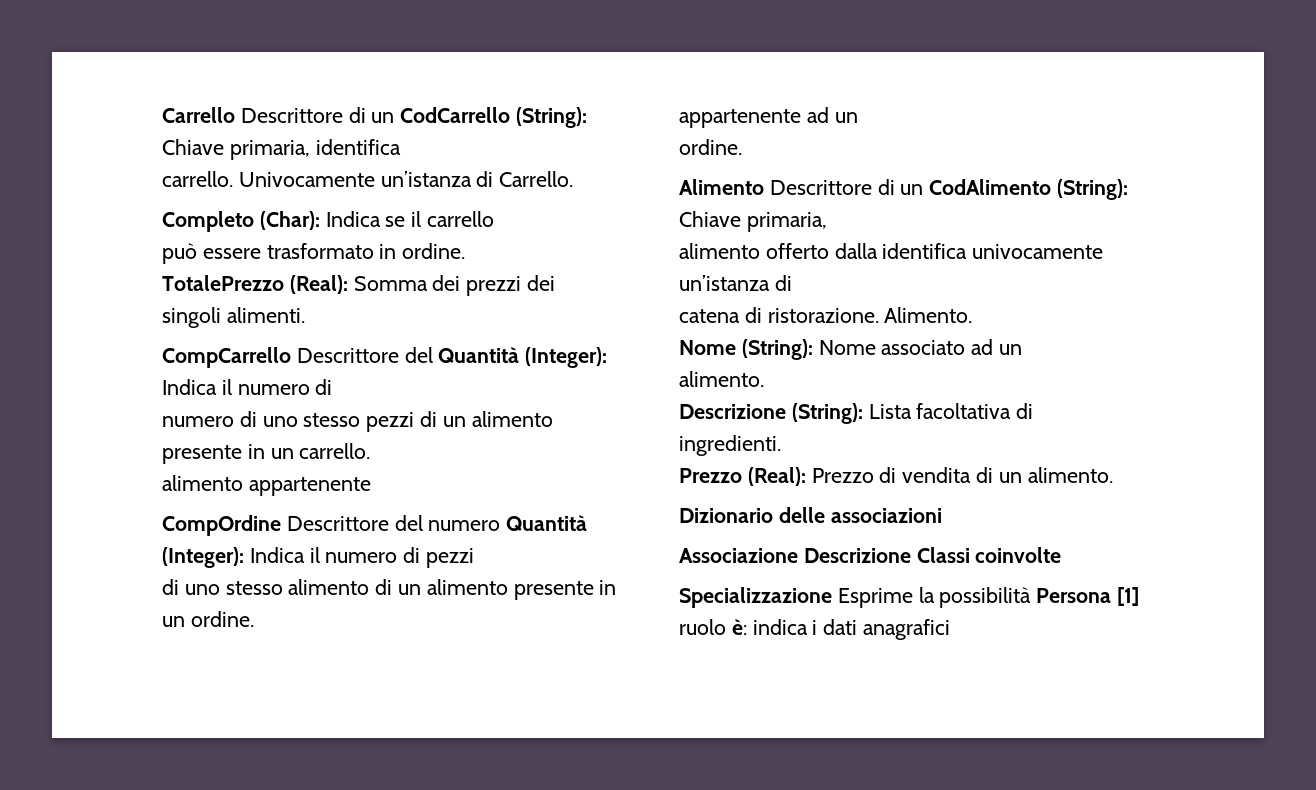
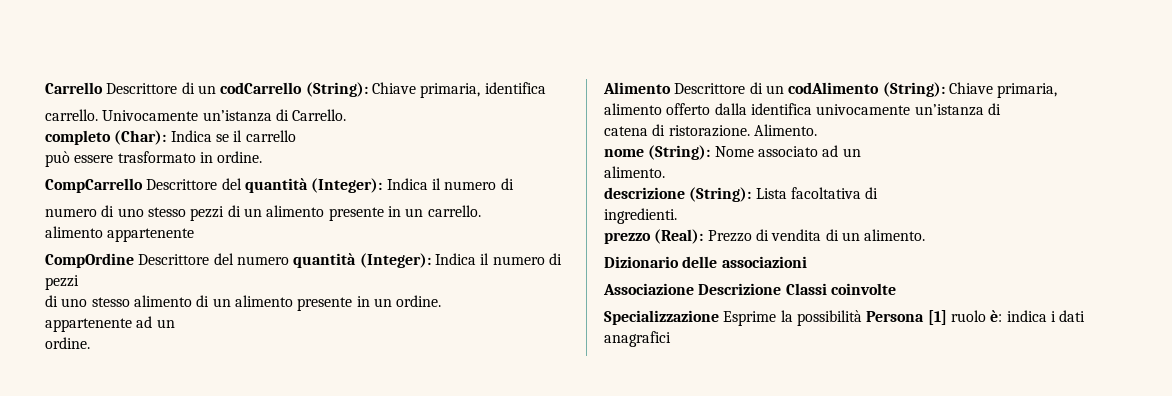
[400,107,511,123] CodCarrello -> [220,82,303,94] codCarrello
[162,211,254,232] Completo -> [45,130,111,145] completo
[162,275,556,296] [162,307,305,328] // TotalePrezzo (Real): Somma dei prezzi dei // singoli alimenti. -> (263, 157) none
[438,347,520,363] Quantità -> [244,178,308,193] quantità
[506,515,588,531] Quantità -> [293,253,357,268] quantità
[929,179,1052,195] CodAlimento -> [788,82,880,94] codAlimento
[679,340,736,355] Nome -> [604,149,644,157] nome
[679,404,786,419] Descrizione -> [604,187,685,199] descrizione
[679,468,742,483] Prezzo -> [604,232,651,244] prezzo

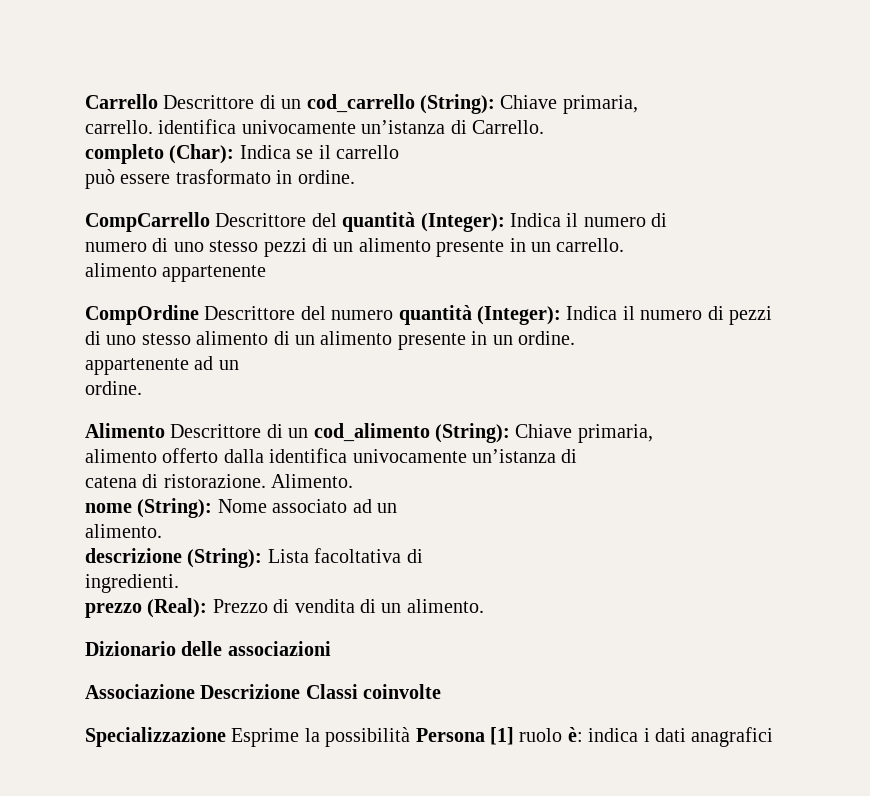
[220,82,546,98] [45,109,199,121] codCarrello (String): Chiave primaria, identifica // carrello. Univocamente -> [306,94,638,114] [85,119,356,134] cod_carrello (String): Chiave primaria, // carrello. identifica univocamente
[788,82,880,94] codAlimento -> [313,423,430,442] cod_alimento

